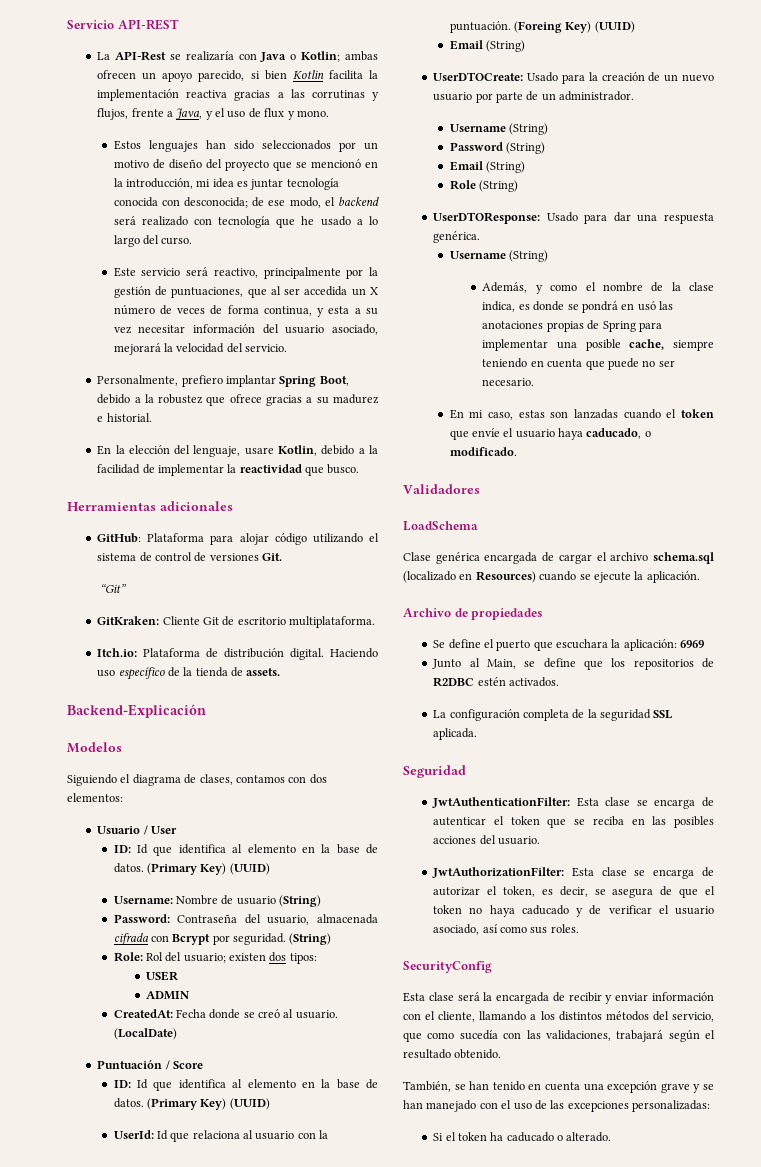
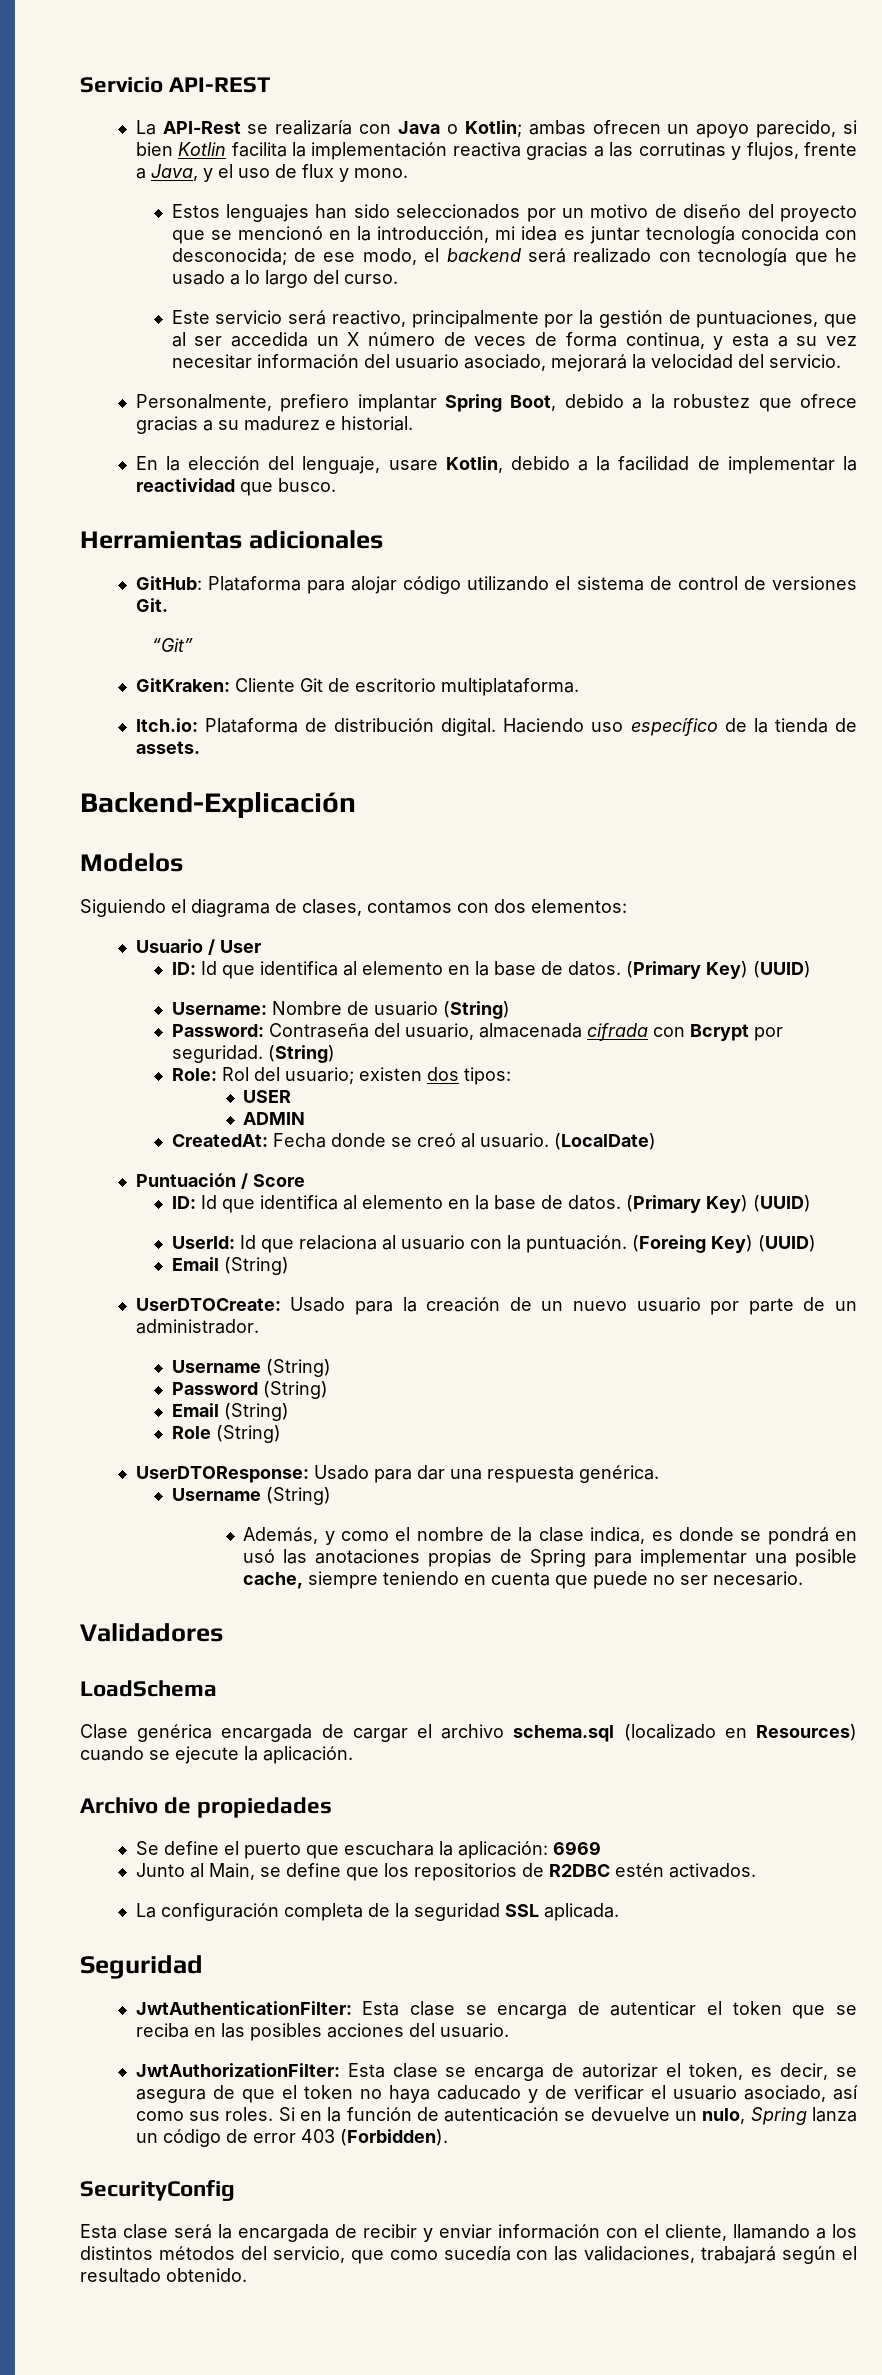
[449,409,714,420] [449,428,651,440] [449,447,517,456] // En mi caso, estas son lanzadas cuando el token que envíe el usuario haya caducado, o modificado. -> (804, 1578) none
(579, 928) none -> [278,2107,858,2125] [135,2129,448,2147] Si en la función de autenticación se devuelve un nulo, Spring lanza un código de error 403 (Forbidden).
[403,1081,714,1093] [403,1100,710,1112] [433,1132,612,1142] // También, se han tenido en cuenta una excepción grave y se han manejado con el uso de las excepciones personalizadas: // Si el token ha caducado o alterado. -> (247, 2275) none

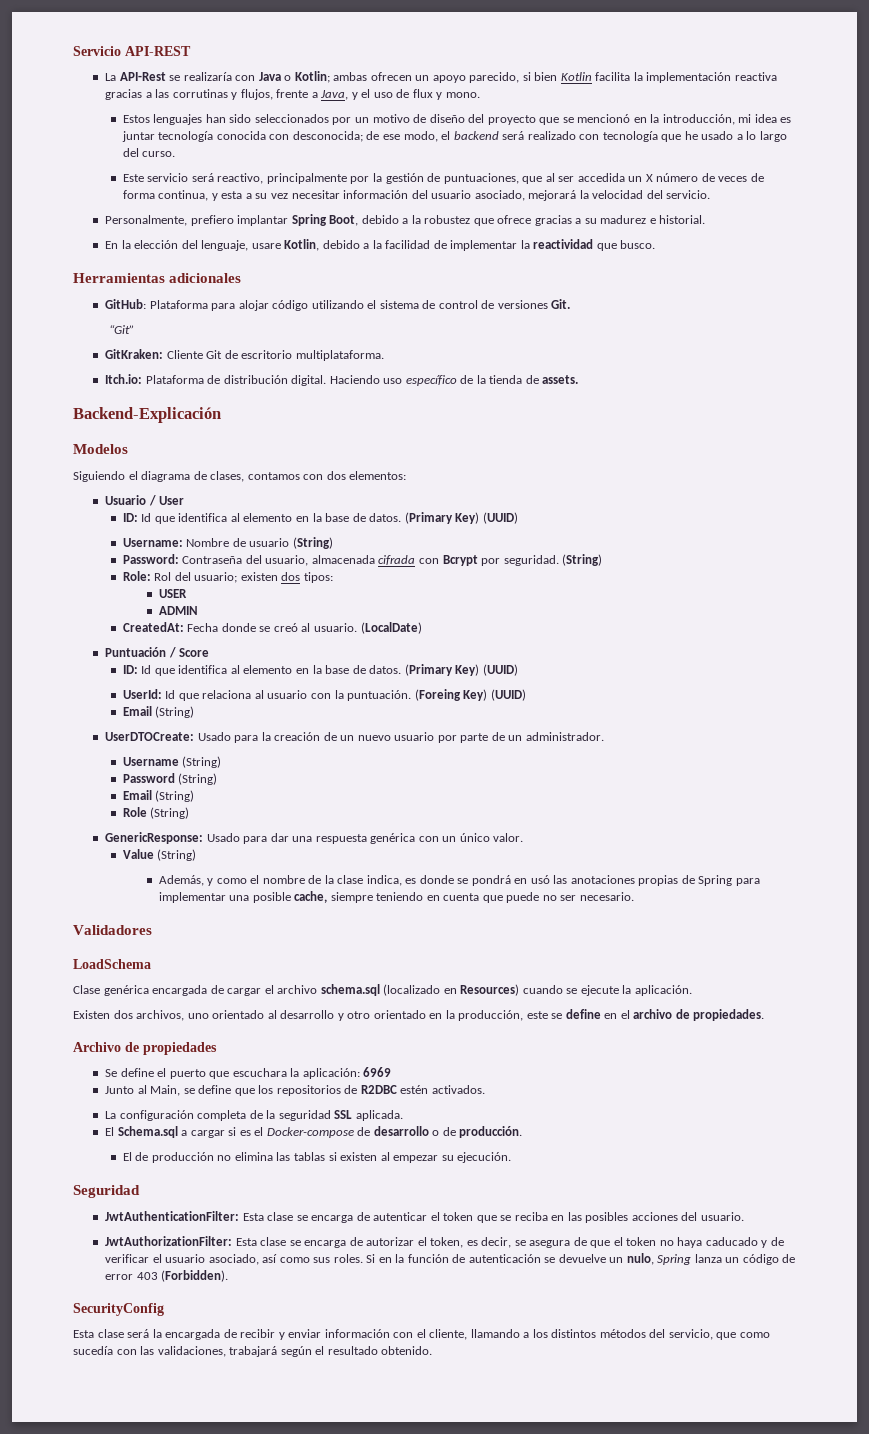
[135,1466,309,1483] UserDTOResponse: -> [105,832,204,844] GenericResponse:
[578,1465,659,1483] [171,1488,261,1501] genérica. // Username -> [370,833,524,844] [122,849,154,859] genérica con un único valor. // Value
(353, 1755) none -> [73,1009,765,1021] // Existen dos archivos, uno orientado al desarrollo y otro orientado en la producción, este se define en el archivo de propiedades.
(619, 1912) none -> [105,1126,523,1138] [122,1152,512,1163] // El Schema.sql a cargar si es el Docker-compose de desarrollo o de producción. // El de producción no elimina las tablas si existen al empezar su ejecución.

